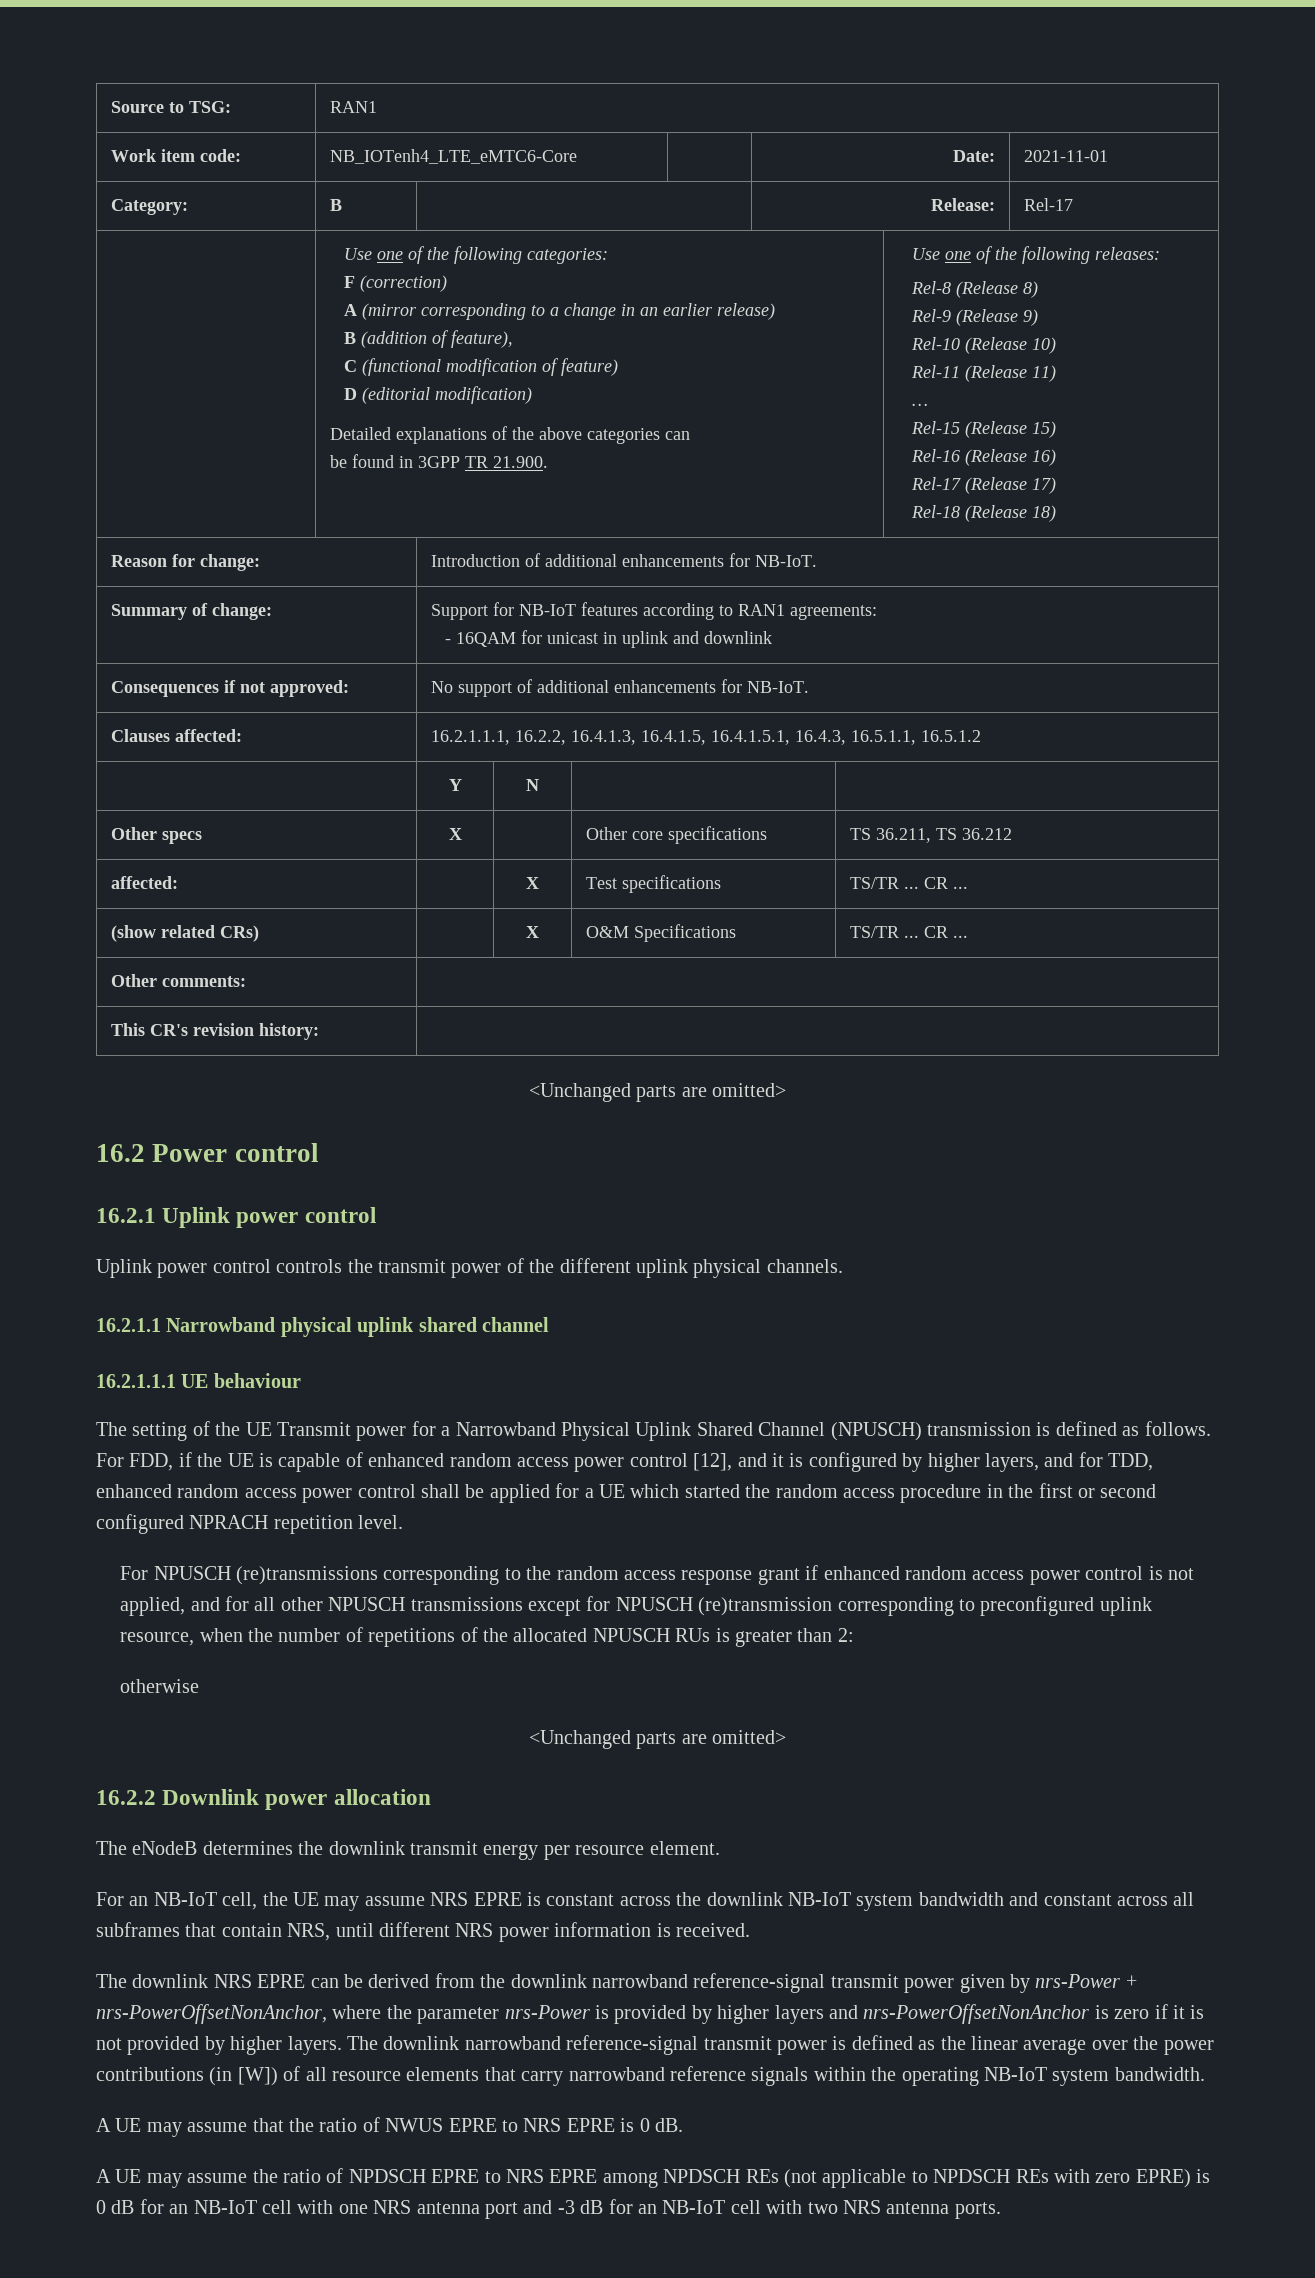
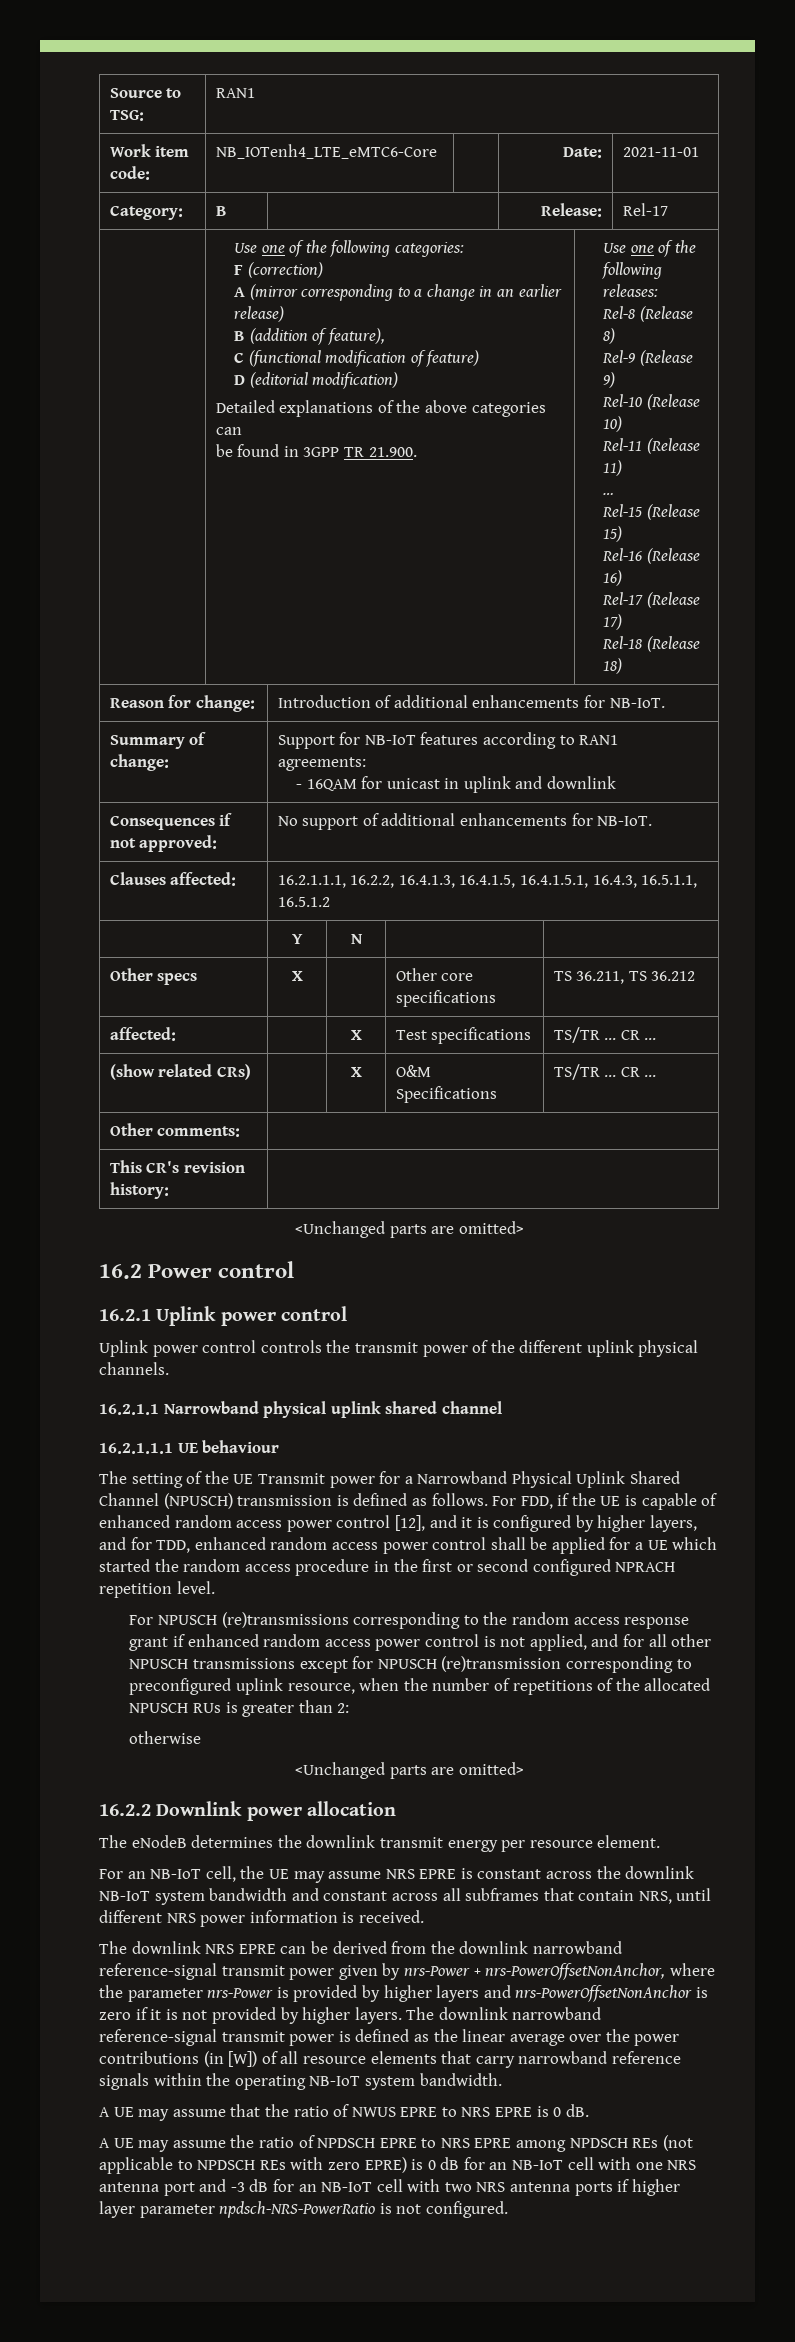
[954,2202,1001,2219] ports. -> [574,2179,680,2196] [99,2201,508,2218] ports if higher layer parameter npdsch-NRS-PowerRatio is not configured.

